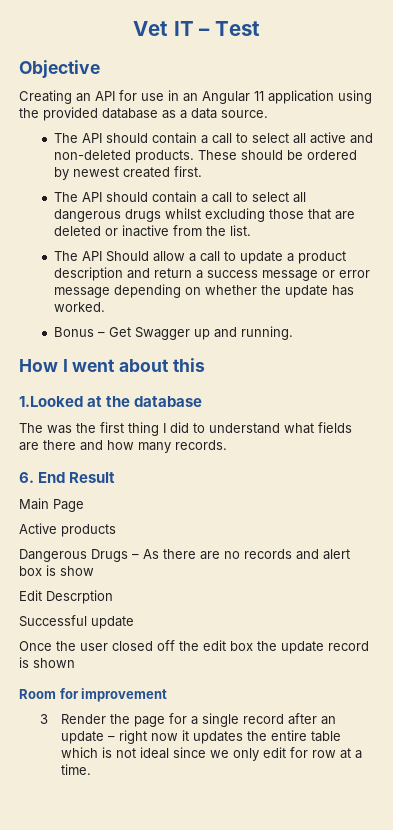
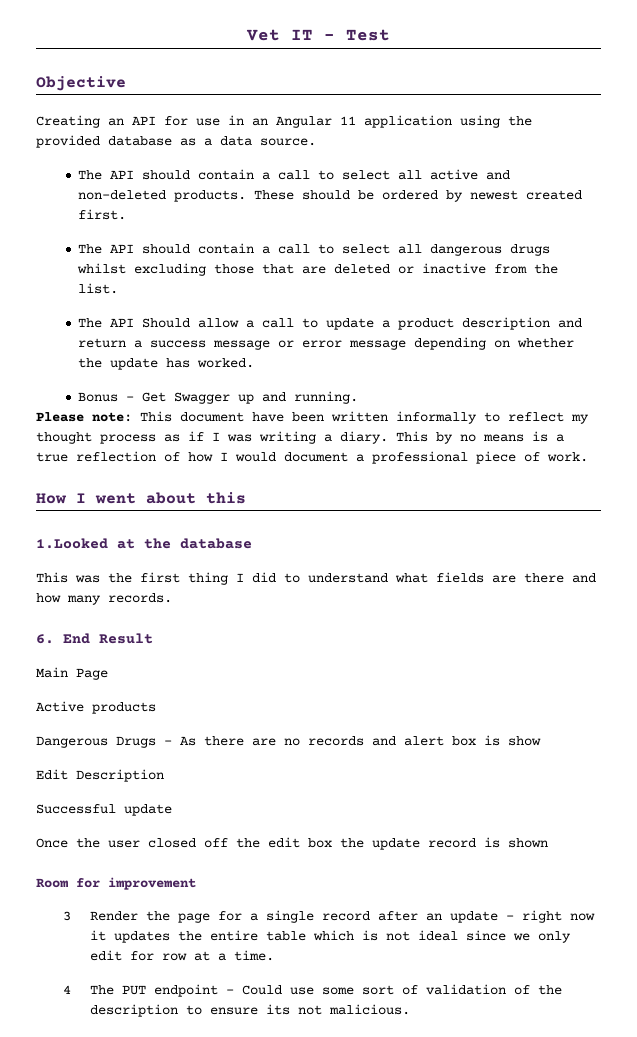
(294, 333) none -> [36,411,589,424] [36,431,564,444] [36,451,588,464] // Please note: This document have been written informally to reflect my thought process as if I was writing a diary. This by no means is a true reflection of how I would document a professional piece of work.
[19,423,43,433] The -> [36,572,68,583] This
[46,590,113,604] Descrption -> [76,769,164,782] Description
(91, 769) none -> [62,984,562,997] [89,1004,410,1017] // 4 The PUT endpoint - Could use some sort of validation of the description to ensure its not malicious.

